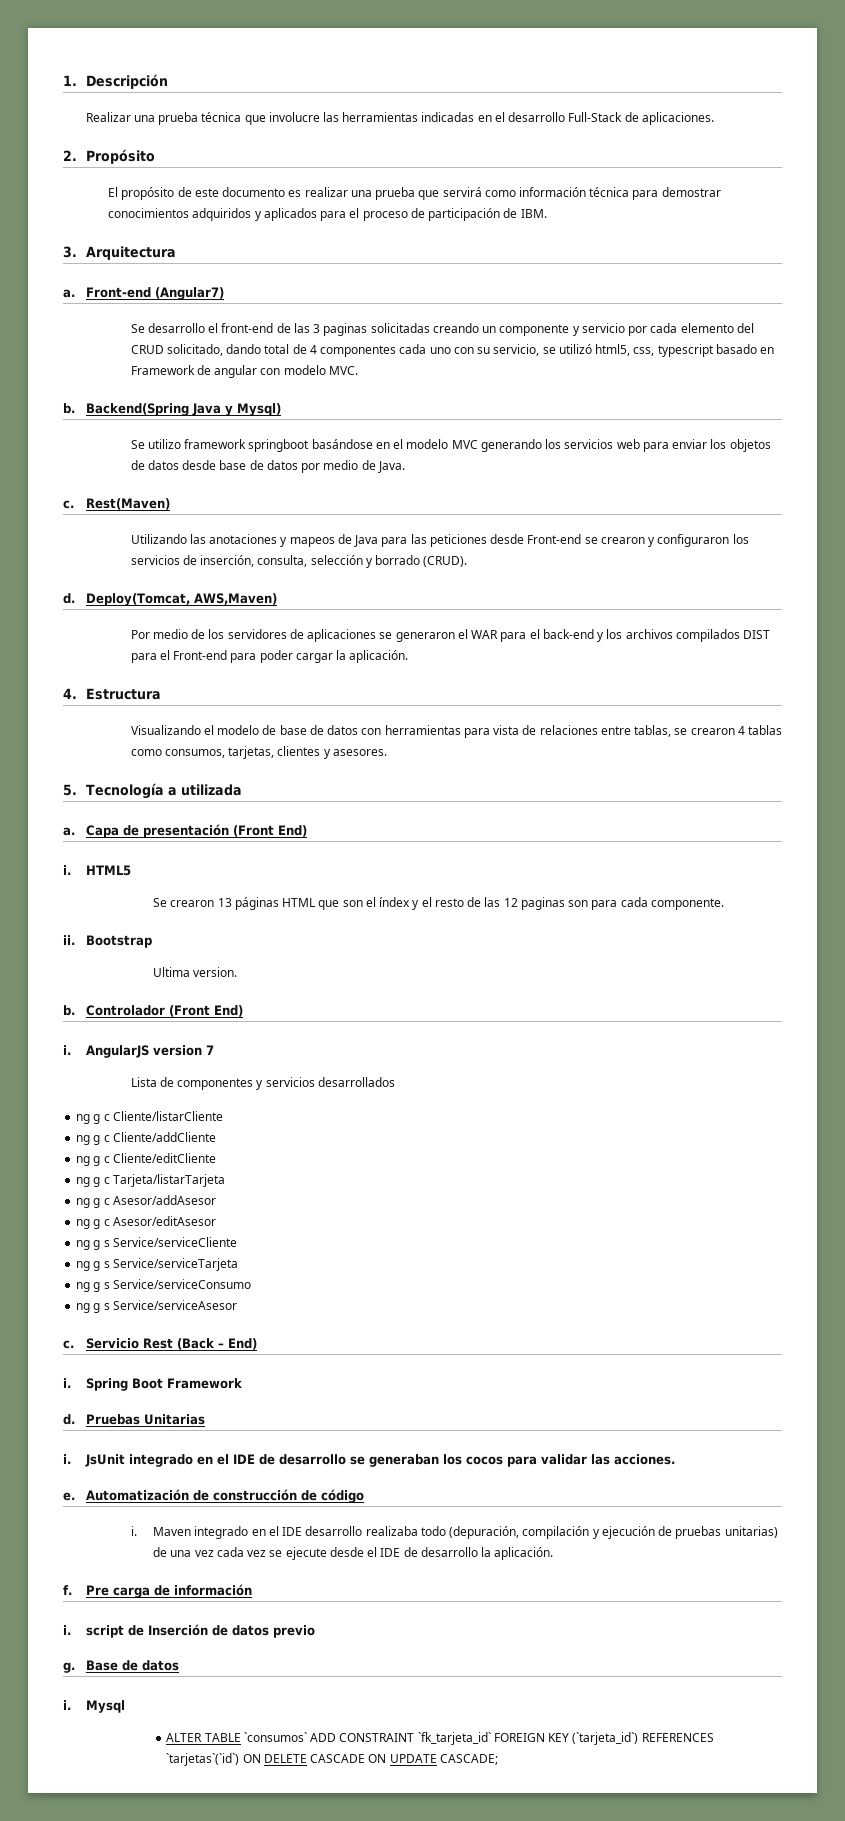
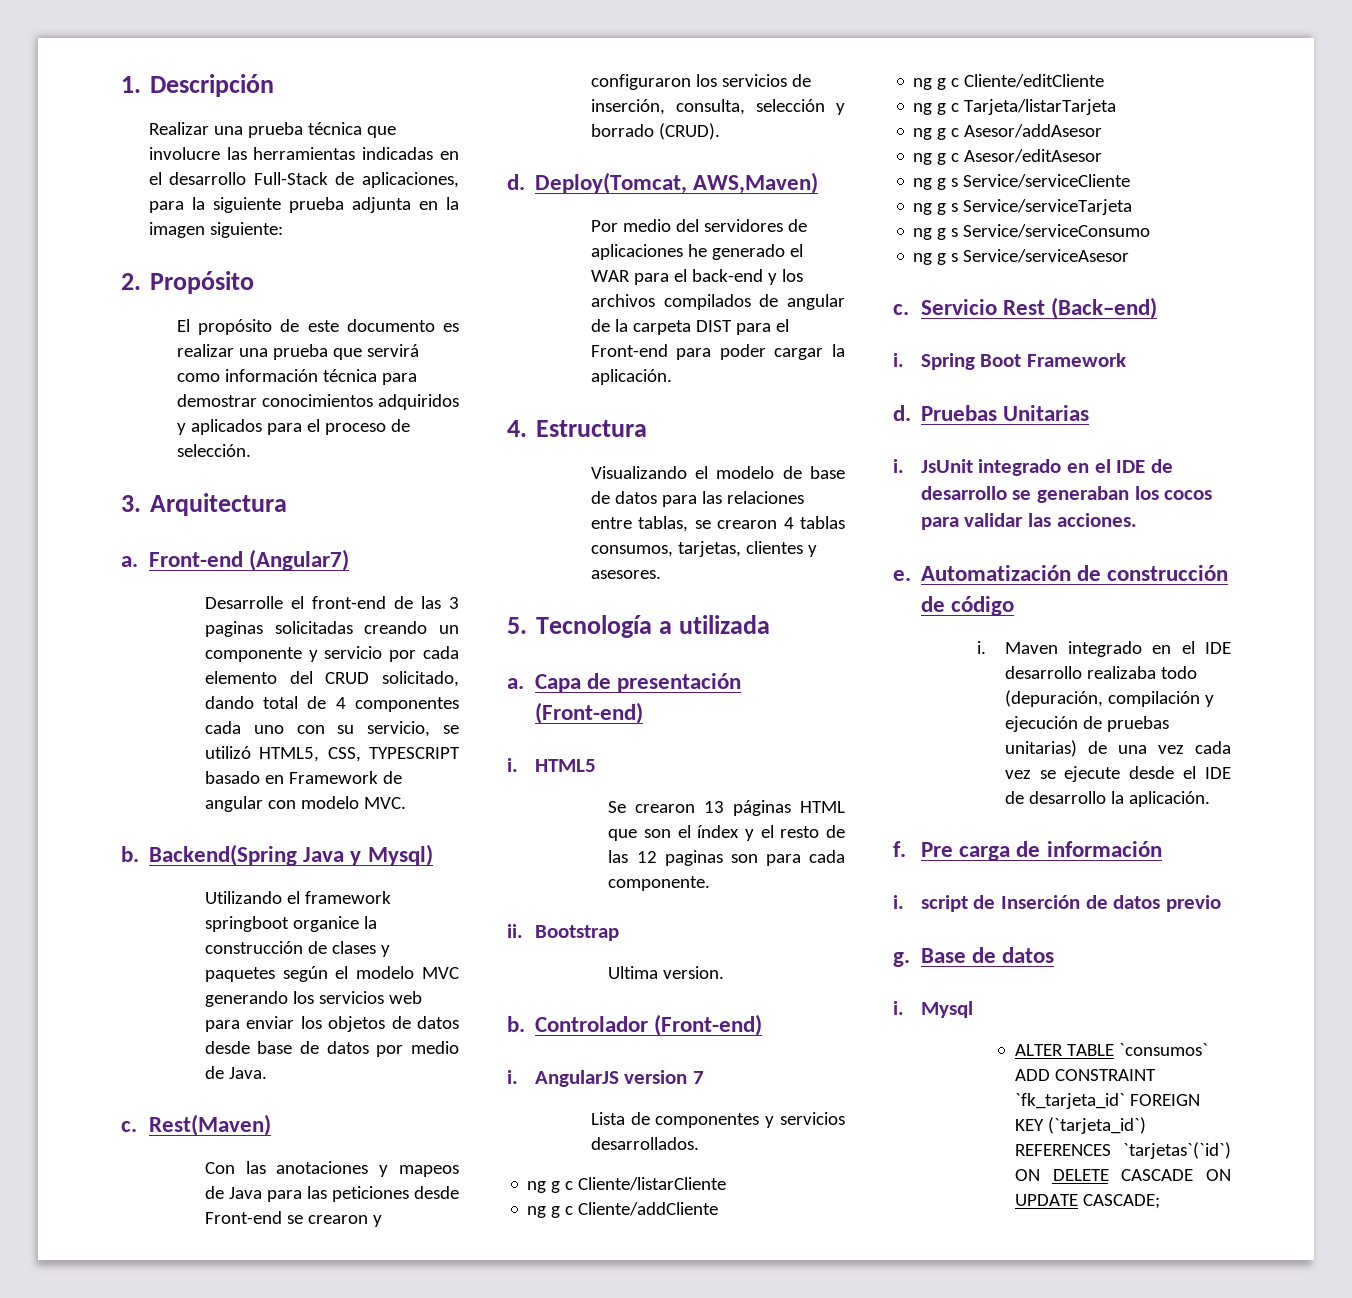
[641,112,714,125] aplicaciones. -> [362,172,459,188] [148,197,459,213] [148,222,283,238] aplicaciones, para la siguiente prueba adjunta en la imagen siguiente:
[428,208,547,221] participación de IBM. -> [176,444,251,457] selección.
[130,323,205,333] Se desarrollo -> [204,596,283,609] Desarrolle
[595,344,714,357] html5, css, typescript -> [259,747,460,762] HTML5, CSS, TYPESCRIPT
[130,439,390,452] Se utilizo framework springboot basándose en -> [204,891,391,904] [204,916,377,932] [204,941,390,957] [204,966,328,982] Utilizando el framework springboot organice la construcción de clases y paquetes según
[130,534,187,544] Utilizando -> [204,1162,235,1174] Con
[191,629,225,639] de los -> [675,219,699,232] del
[379,632,455,642] se generaron -> [687,244,785,260] he generado
(740, 635) none -> [759,294,845,310] [590,319,691,335] de angular de la carpeta
[361,725,537,738] con herramientas para vista de -> [661,491,722,507] para las
[130,749,162,756] como -> (845, 522) none
[232,825,307,837] (Front End) -> [534,702,643,724] (Front-end)
[168,1005,243,1017] (Front End) -> [654,1014,763,1036] (Front-end)
[317,1077,395,1087] desarrollados -> [590,1137,699,1150] desarrollados.
[176,1338,257,1350] (Back – End) -> [1051,297,1158,319] (Back–end)

